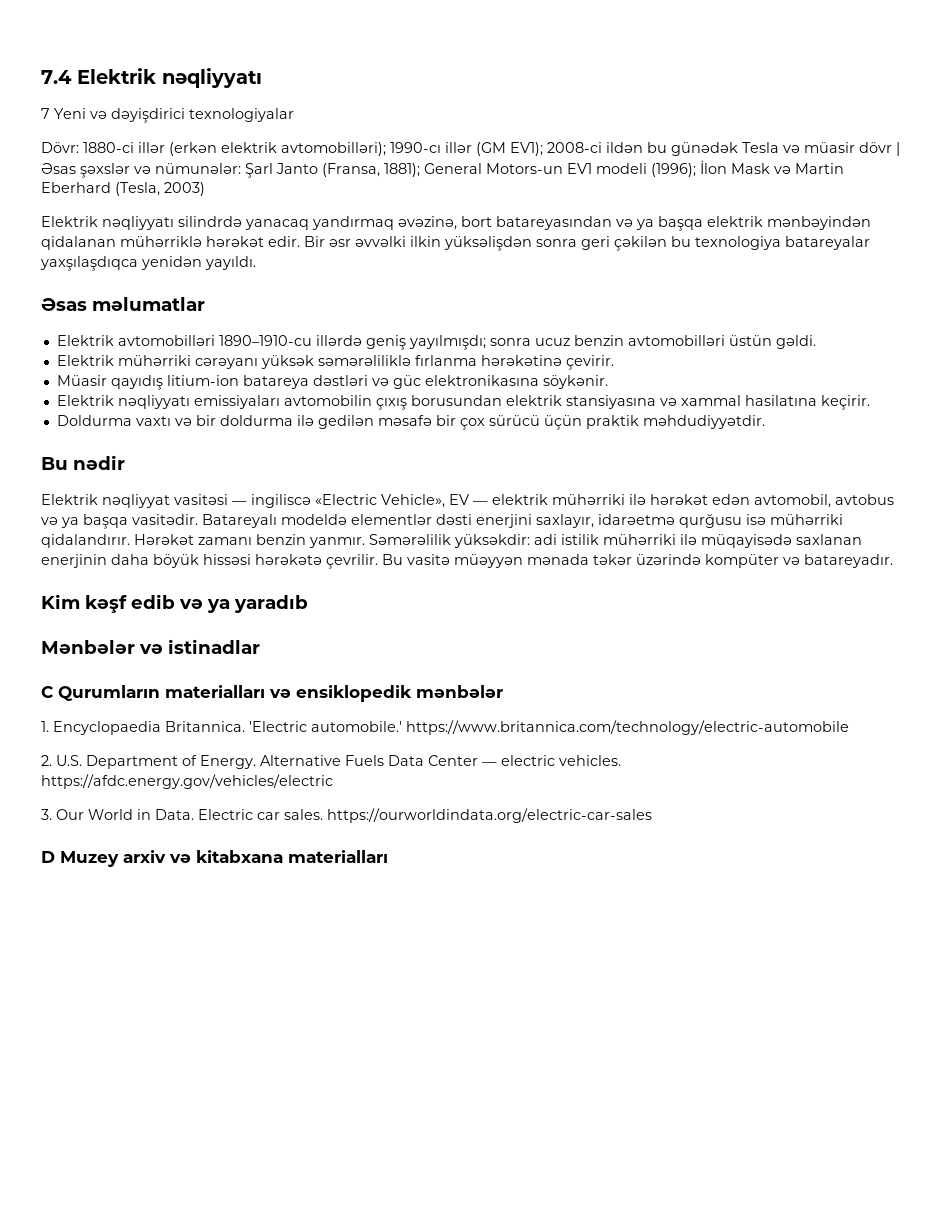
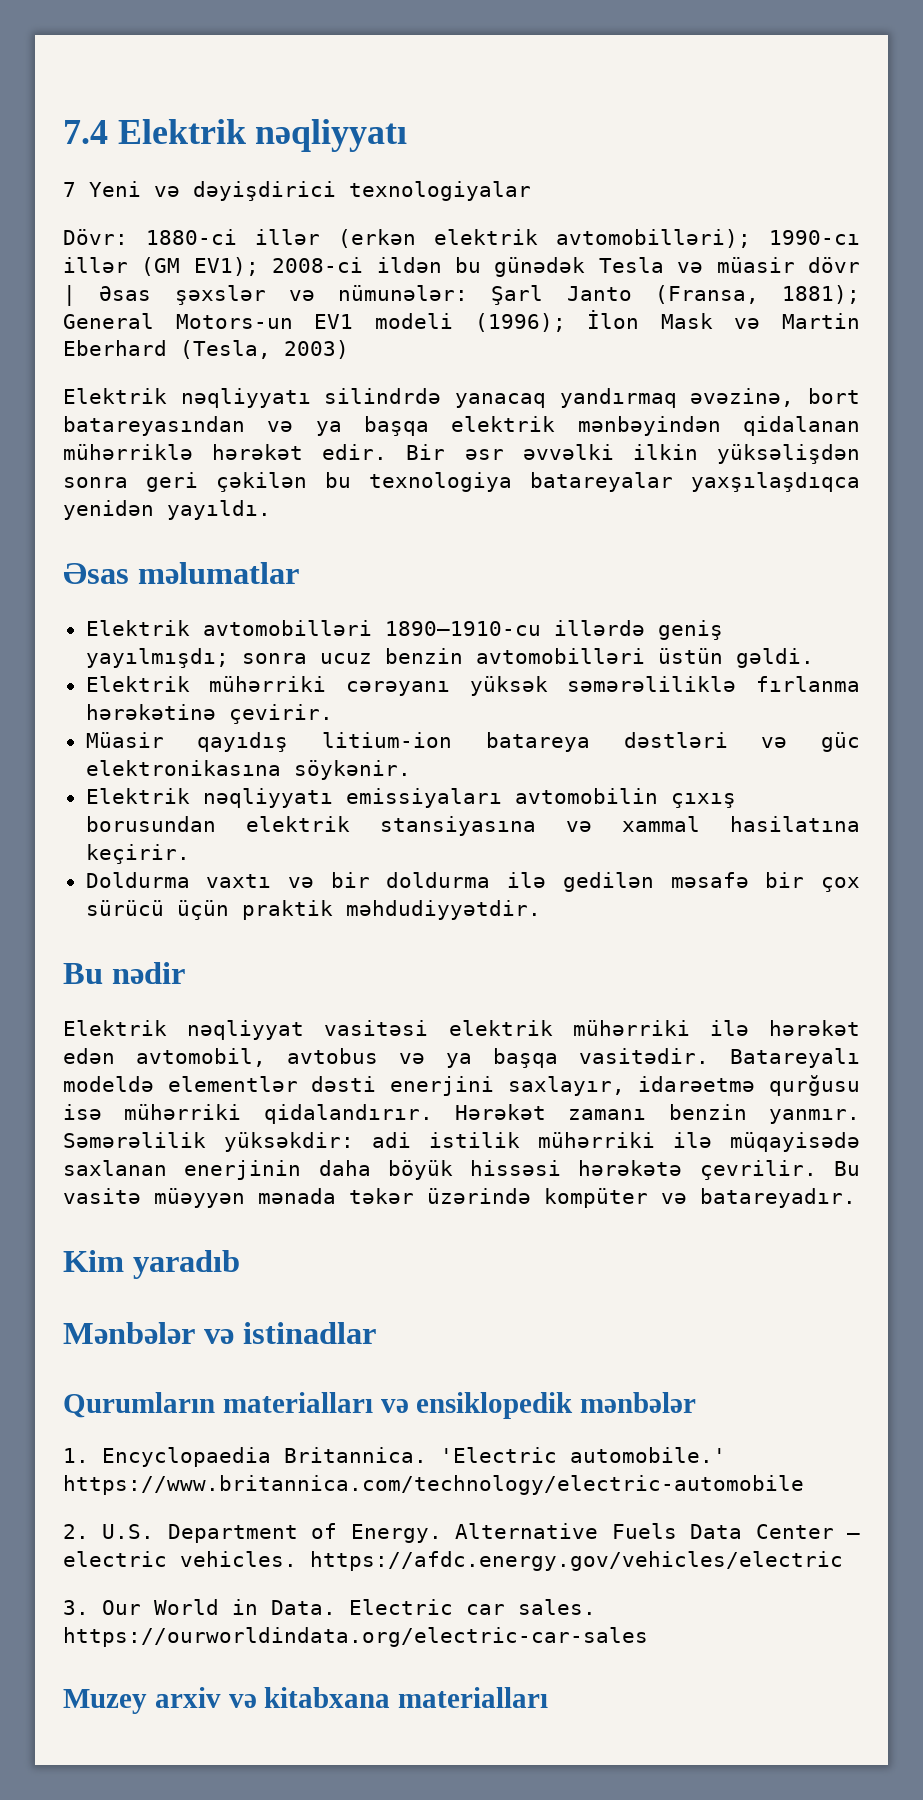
[232,494,488,508] — ingiliscə «Electric Vehicle», EV — -> (429, 1028) none
[85,594,230,613] kəşf edib və ya -> (124, 1261) none
[41,686,54,698] C -> (376, 1333) none
[41,851,55,863] D -> (648, 1637) none

